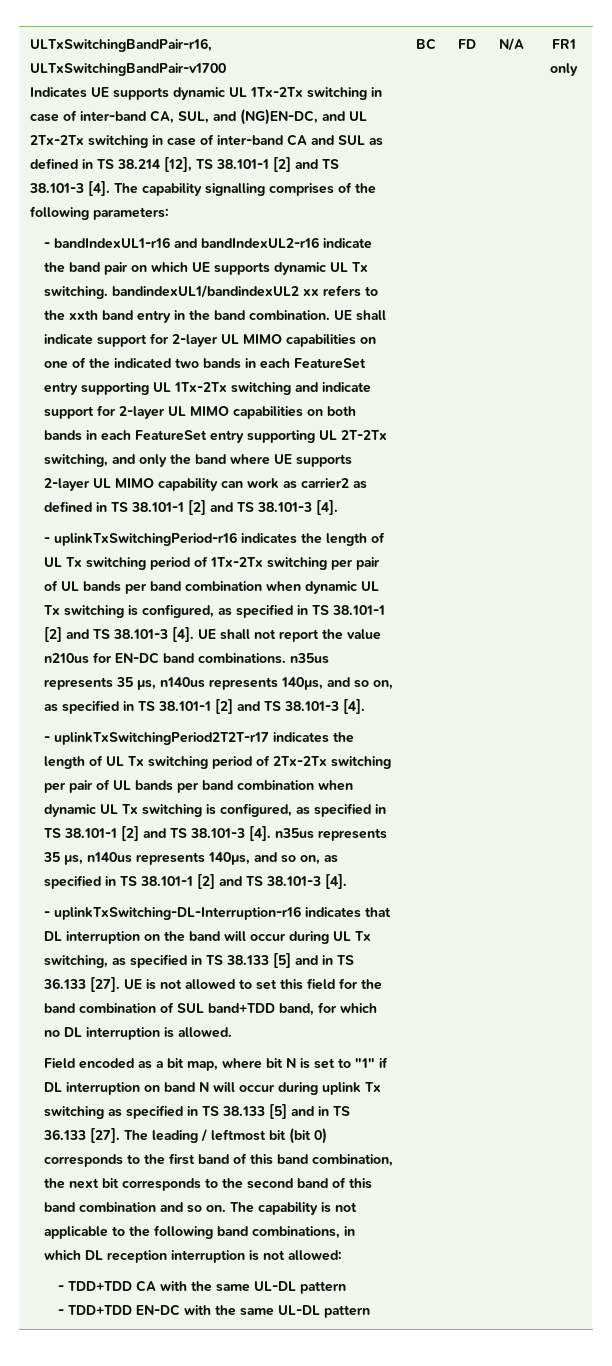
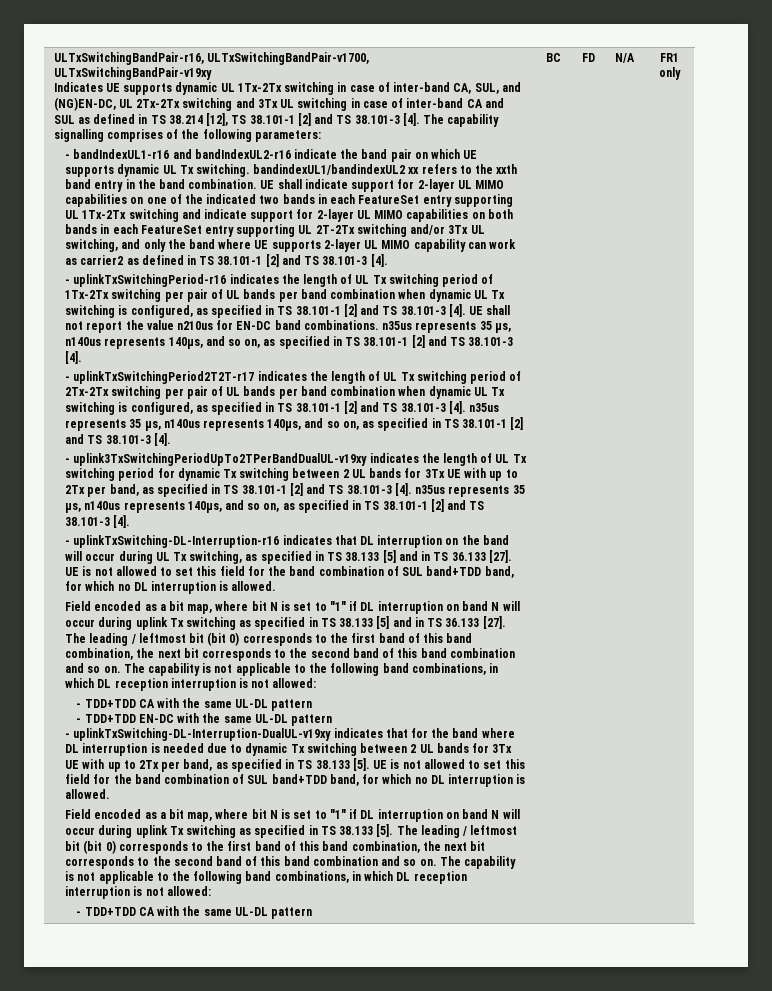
[29,63,226,76] ULTxSwitchingBandPair-v1700 -> [206,52,369,65] [53,67,212,80] ULTxSwitchingBandPair-v1700, ULTxSwitchingBandPair-v19xy
[321,111,345,121] and -> (116, 104) none
(148, 141) none -> [235,98,348,111] and 3Tx UL switching
(387, 435) none -> [356,224,485,237] switching and/or 3Tx UL
(347, 881) none -> [65,453,527,466] [65,468,518,481] [65,483,525,497] [65,499,485,513] [65,515,131,528] // - uplink3TxSwitchingPeriodUpTo2TPerBandDualUL-v19xy indicates the length of UL Tx switching period for dynamic Tx switching between 2 UL bands for 3Tx UE with up to 2Tx per band, as specified in TS 38.101-1 [2] and TS 38.101-3 [4]. n35us represents 35 µs, n140us represents 140µs, and so on, as specified in TS 38.101-1 [2] and TS 38.101-3 [4].
(370, 1311) none -> [65,728,515,741] [65,743,513,756] [65,758,525,772] [65,774,526,787] [65,789,111,799] [65,809,520,822] [65,824,518,838] [65,840,486,854] [65,856,517,869] [65,871,467,884] [65,886,211,899] [76,906,312,919] // - uplinkTxSwitching-DL-Interruption-DualUL-v19xy indicates that for the band where DL interruption is needed due to dynamic Tx switching between 2 UL bands for 3Tx UE with up to 2Tx per band, as specified in TS 38.133 [5]. UE is not allowed to set this field for the band combination of SUL band+TDD band, for which no DL interruption is allowed. // Field encoded as a bit map, where bit N is set to "1" if DL interruption on band N will occur during uplink Tx switching as specified in TS 38.133 [5]. The leading / leftmost bit (bit 0) corresponds to the first band of this band combination, the next bit corresponds to the second band of this band combination and so on. The capability is not applicable to the following band combinations, in which DL reception interruption is not allowed: // - TDD+TDD CA with the same UL-DL pattern

